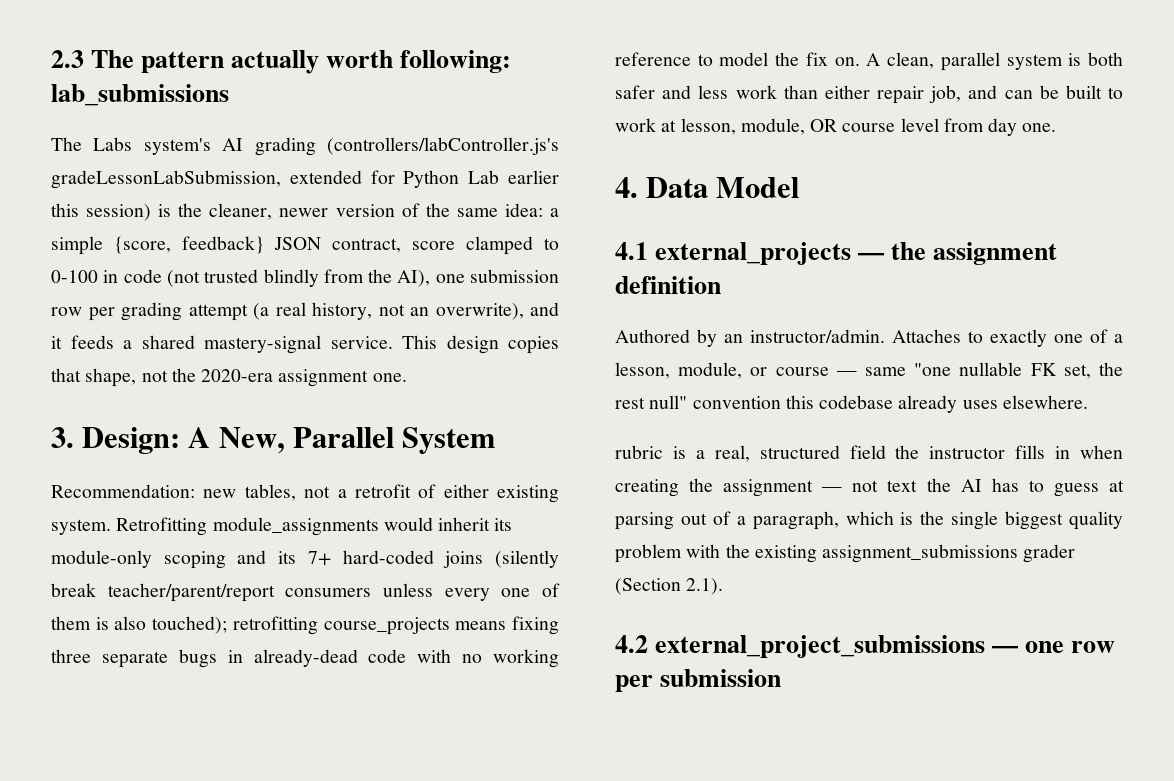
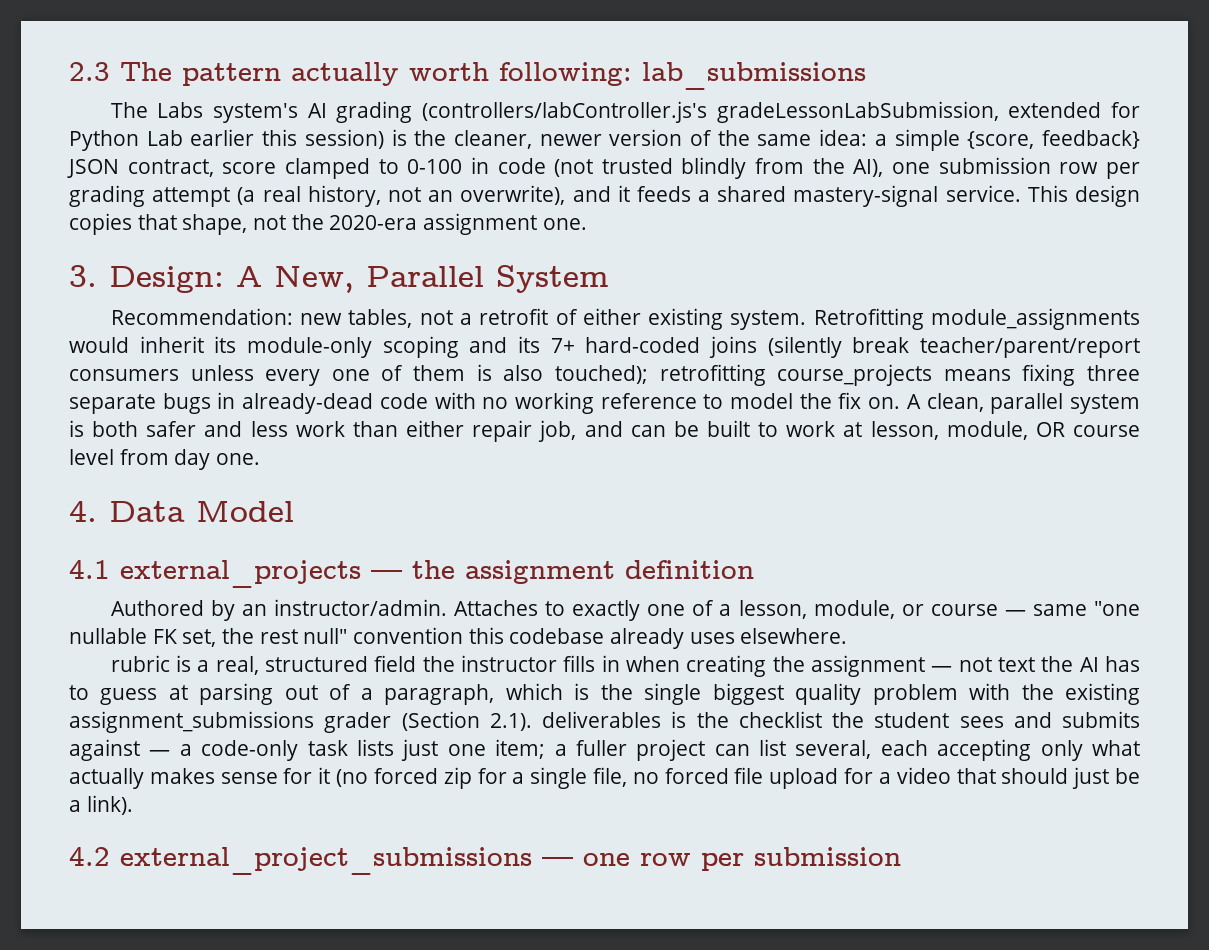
(724, 586) none -> [542,711,1140,728] [69,739,1141,761] [69,767,1141,789] [69,795,133,815] deliverables is the checklist the student sees and submits against — a code-only task lists just one item; a fuller project can list several, each accepting only what actually makes sense for it (no forced zip for a single file, no forced file upload for a video that should just be a link).

